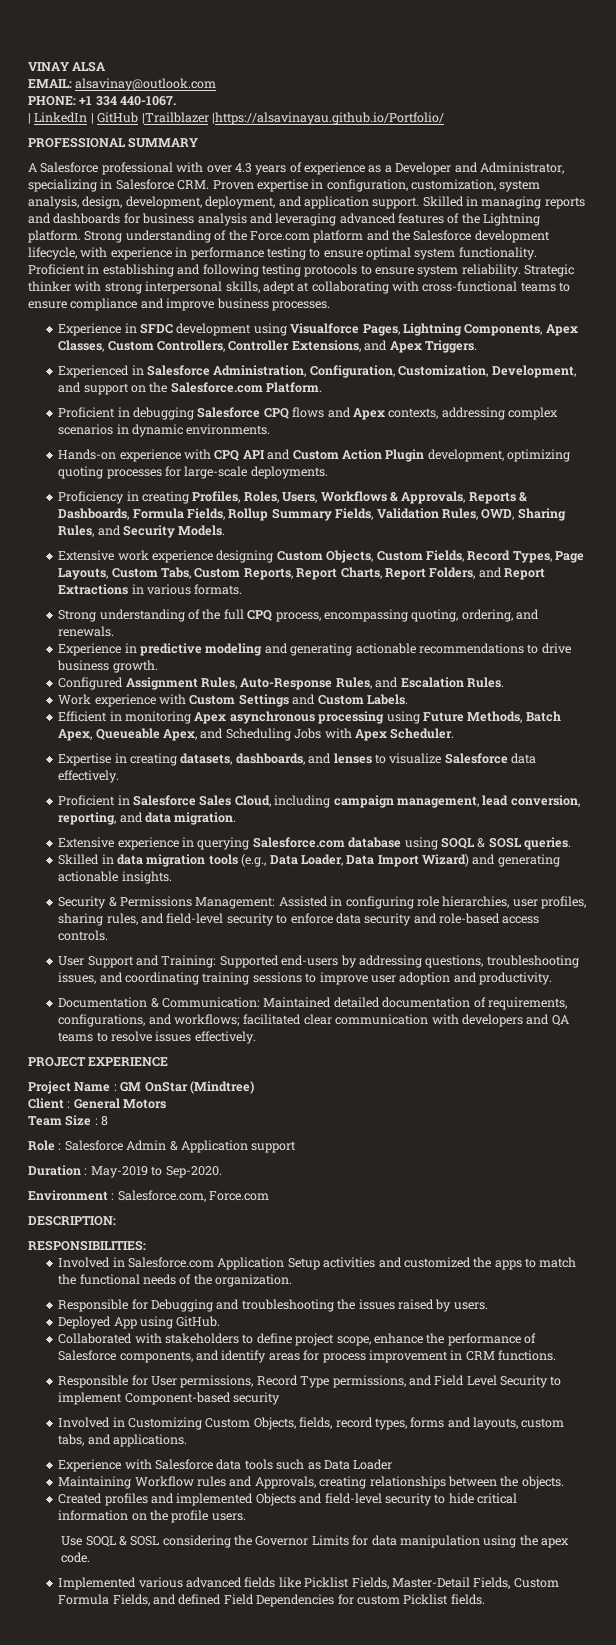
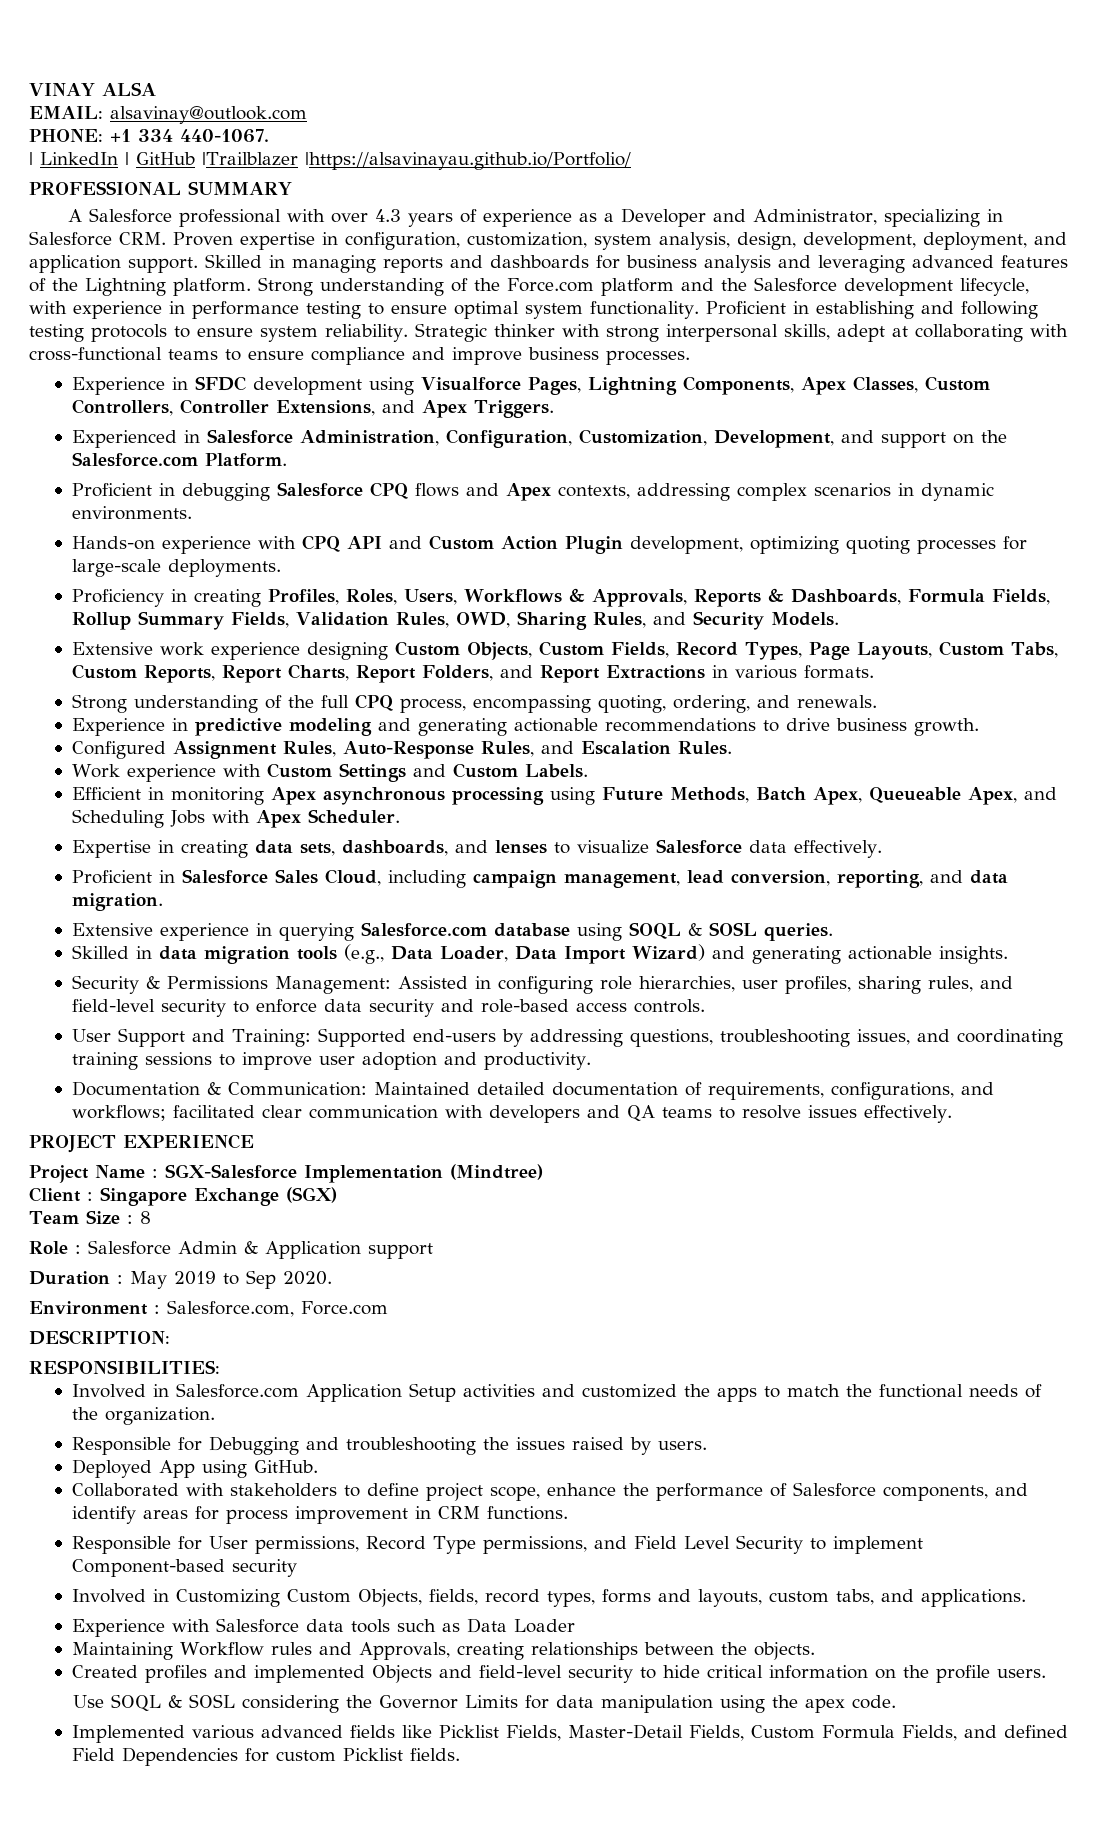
[180,753,233,765] datasets, -> [255,840,336,856] data sets,
[120,1081,188,1092] GM OnStar -> [165,1164,443,1183] SGX-Salesforce Implementation
[73,1098,167,1109] General Motors -> [100,1187,337,1206] Singapore Exchange (SGX)
[90,1166,222,1178] May-2019 to Sep-2020. -> [130,1270,332,1289] May 2019 to Sep 2020.

